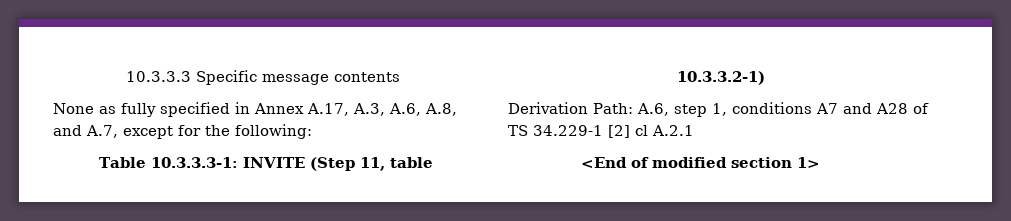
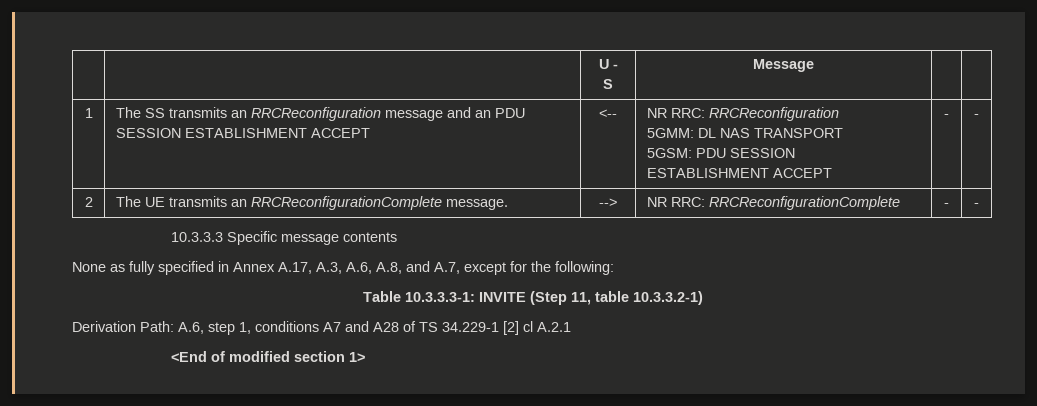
(126, 76) none -> [598,59,618,69] [603,79,613,89] [753,59,814,72] [84,108,93,118] [115,107,525,121] [115,128,370,138] [599,109,617,118] [646,107,839,121] [646,128,843,138] [646,148,795,158] [646,168,832,178] [944,114,949,118] [974,114,979,118] [84,197,93,207] [115,196,508,210] [599,198,617,207] [646,196,900,210] [944,203,949,207] [974,203,979,207] | | U - S | Message | | // 1 | The SS transmits an RRCReconfiguration message and an PDU SESSION ESTABLISHMENT ACCEPT | <-- | NR RRC: RRCReconfiguration // 5GMM: DL NAS TRANSPORT // 5GSM: PDU SESSION ESTABLISHMENT ACCEPT | - | - // 2 | The UE transmits an RRCReconfigurationComplete message. | --> | NR RRC: RRCReconfigurationComplete | - | - //

